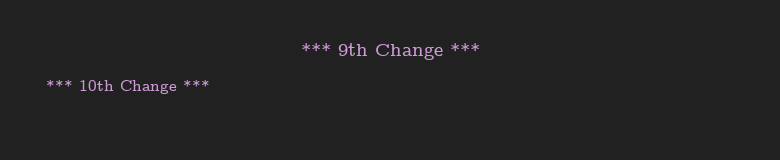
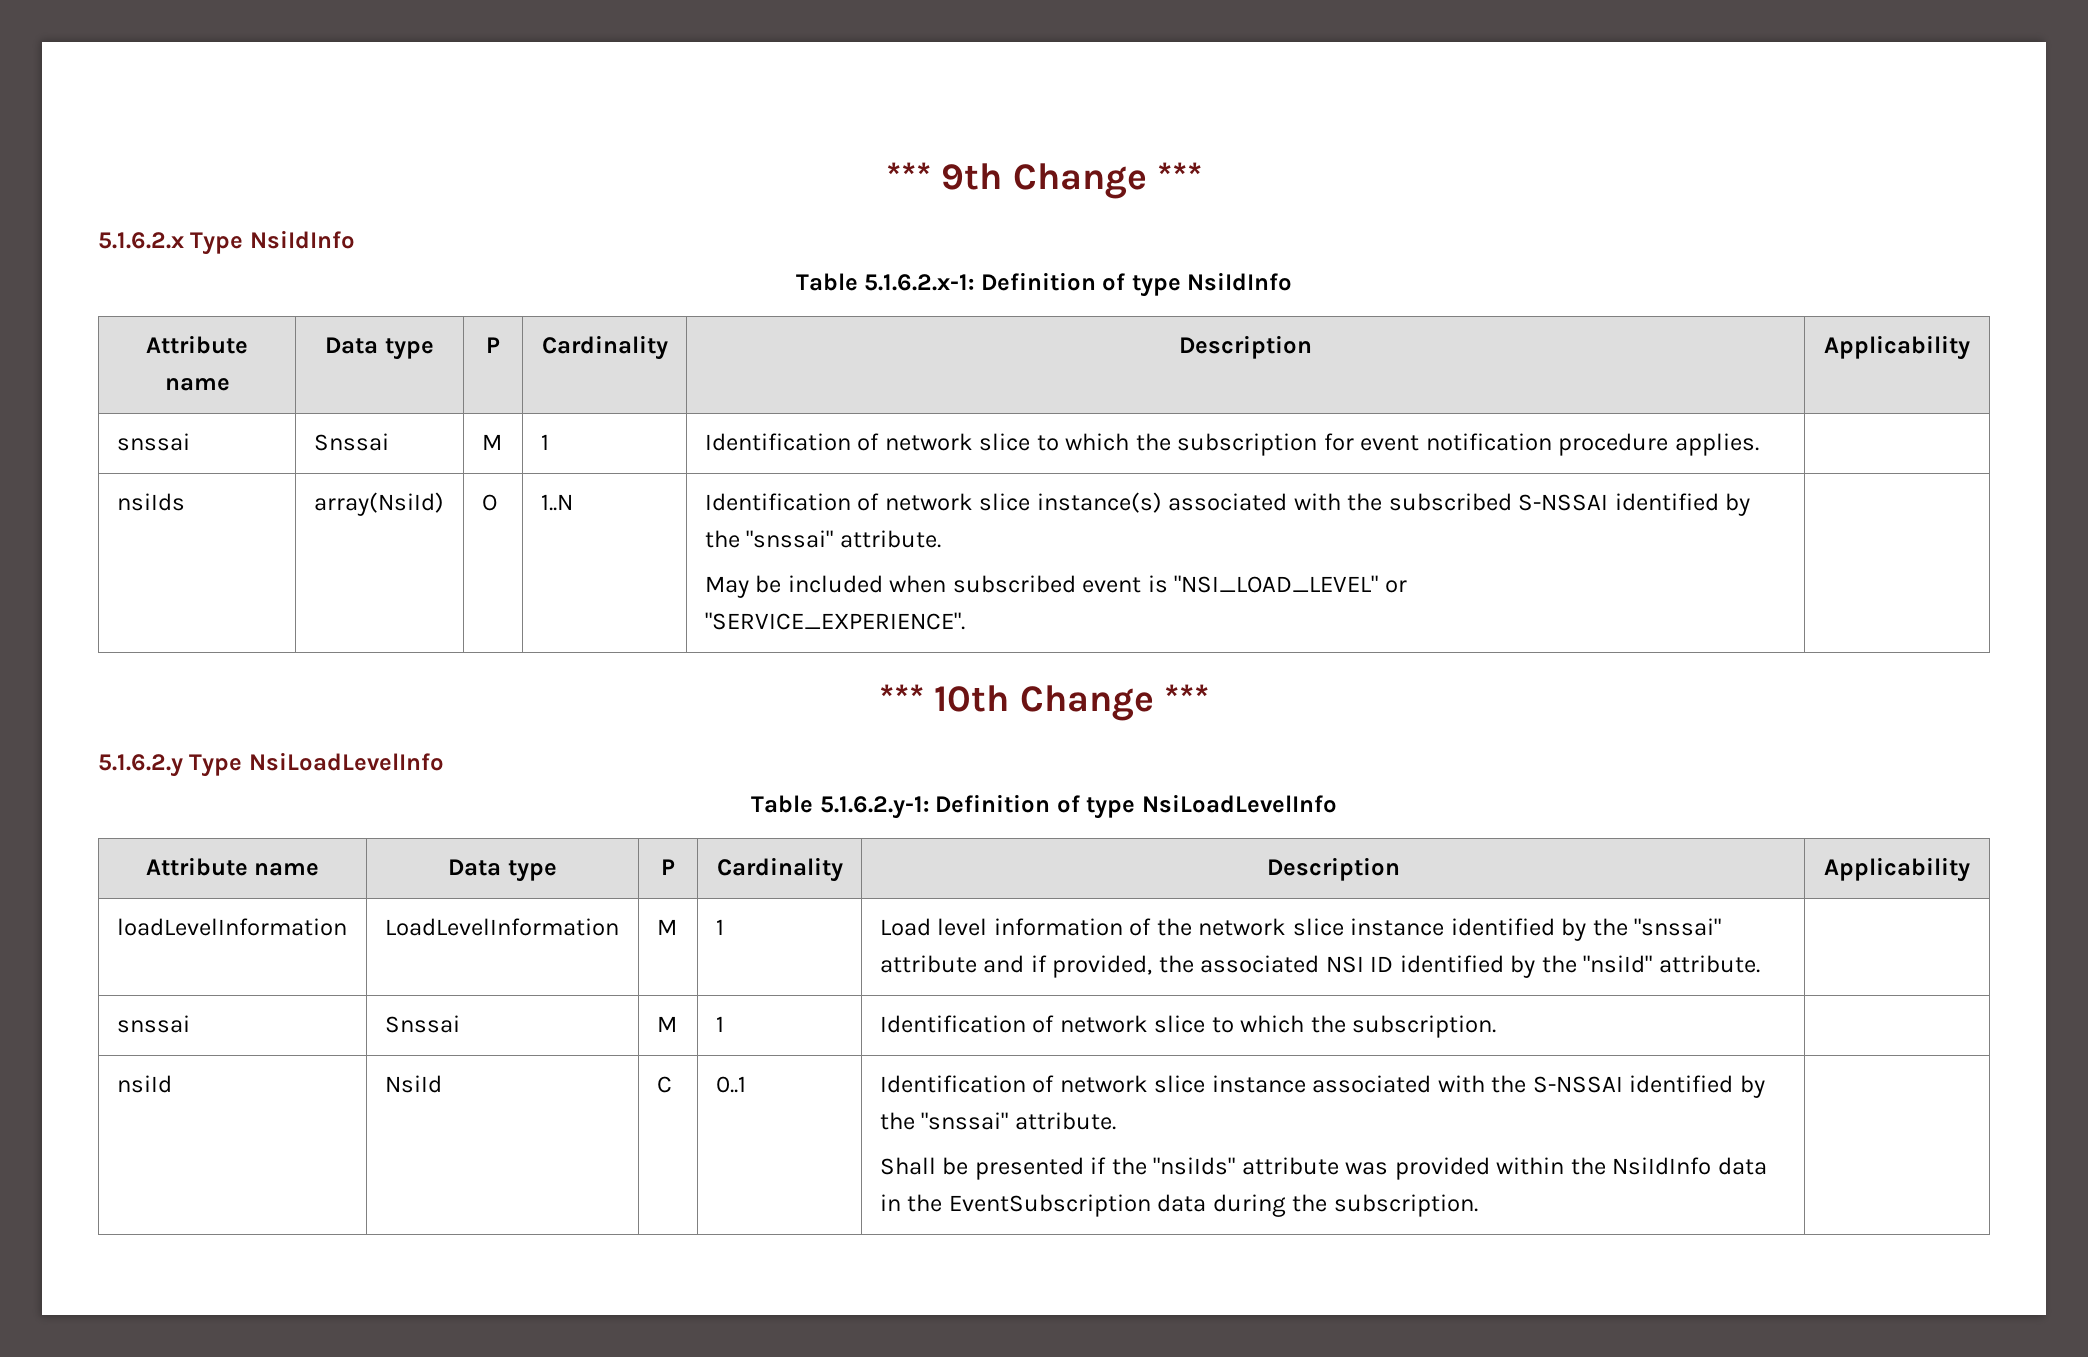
[46,80,210,94] *** 10th Change *** -> [98,230,355,255] [795,272,1293,297] [146,335,248,354] [164,378,230,391] [325,337,434,360] [486,337,500,353] [541,335,668,360] [1179,335,1312,359] [1824,335,1970,360] [116,433,190,451] [313,433,389,451] [481,434,502,450] [540,434,549,450] [704,433,1759,456] [116,493,185,511] [313,492,444,516] [481,494,497,511] [540,494,573,511] [704,492,1751,516] [704,530,941,548] [704,575,1407,598] [704,612,965,630] [879,684,1209,721] [98,752,444,777] [751,794,1337,819] [145,857,320,876] [448,859,557,882] [661,859,675,875] [716,857,843,882] [1266,857,1400,881] [1824,857,1970,882] [116,918,347,936] [384,918,619,936] [656,919,677,935] [715,919,724,935] [879,918,1722,941] [879,955,1760,978] [116,1015,190,1033] [384,1015,460,1033] [656,1016,677,1032] [715,1016,724,1032] [879,1015,1497,1038] [116,1075,172,1093] [384,1075,442,1093] [656,1076,672,1093] [715,1076,746,1093] [879,1075,1765,1098] [879,1112,1116,1130] [879,1157,1767,1180] [879,1194,1478,1217] 5.1.6.2.x Type NsiIdInfo // Table 5.1.6.2.x-1: Definition of type NsiIdInfo // Attribute name | Data type | P | Cardinality | Description | Applicability // snssai | Snssai | M | 1 | Identification of network slice to which the subscription for event notification procedure applies. | // nsiIds | array(NsiId) | O | 1..N | Identification of network slice instance(s) associated with the subscribed S-NSSAI identified by the "snssai" attribute. // May be included when subscribed event is "NSI_LOAD_LEVEL" or // "SERVICE_EXPERIENCE". | // *** 10th Change *** // 5.1.6.2.y Type NsiLoadLevelInfo // Table 5.1.6.2.y-1: Definition of type NsiLoadLevelInfo // Attribute name | Data type | P | Cardinality | Description | Applicability // loadLevelInformation | LoadLevelInformation | M | 1 | Load level information of the network slice instance identified by the "snssai" attribute and if provided, the associated NSI ID identified by the "nsiId" attribute. | // snssai | Snssai | M | 1 | Identification of network slice to which the subscription. | // nsiId | NsiId | C | 0..1 | Identification of network slice instance associated with the S-NSSAI identified by the "snssai" attribute. // Shall be presented if the "nsiIds" attribute was provided within the NsiIdInfo data in the EventSubscription data during the subscription. |

